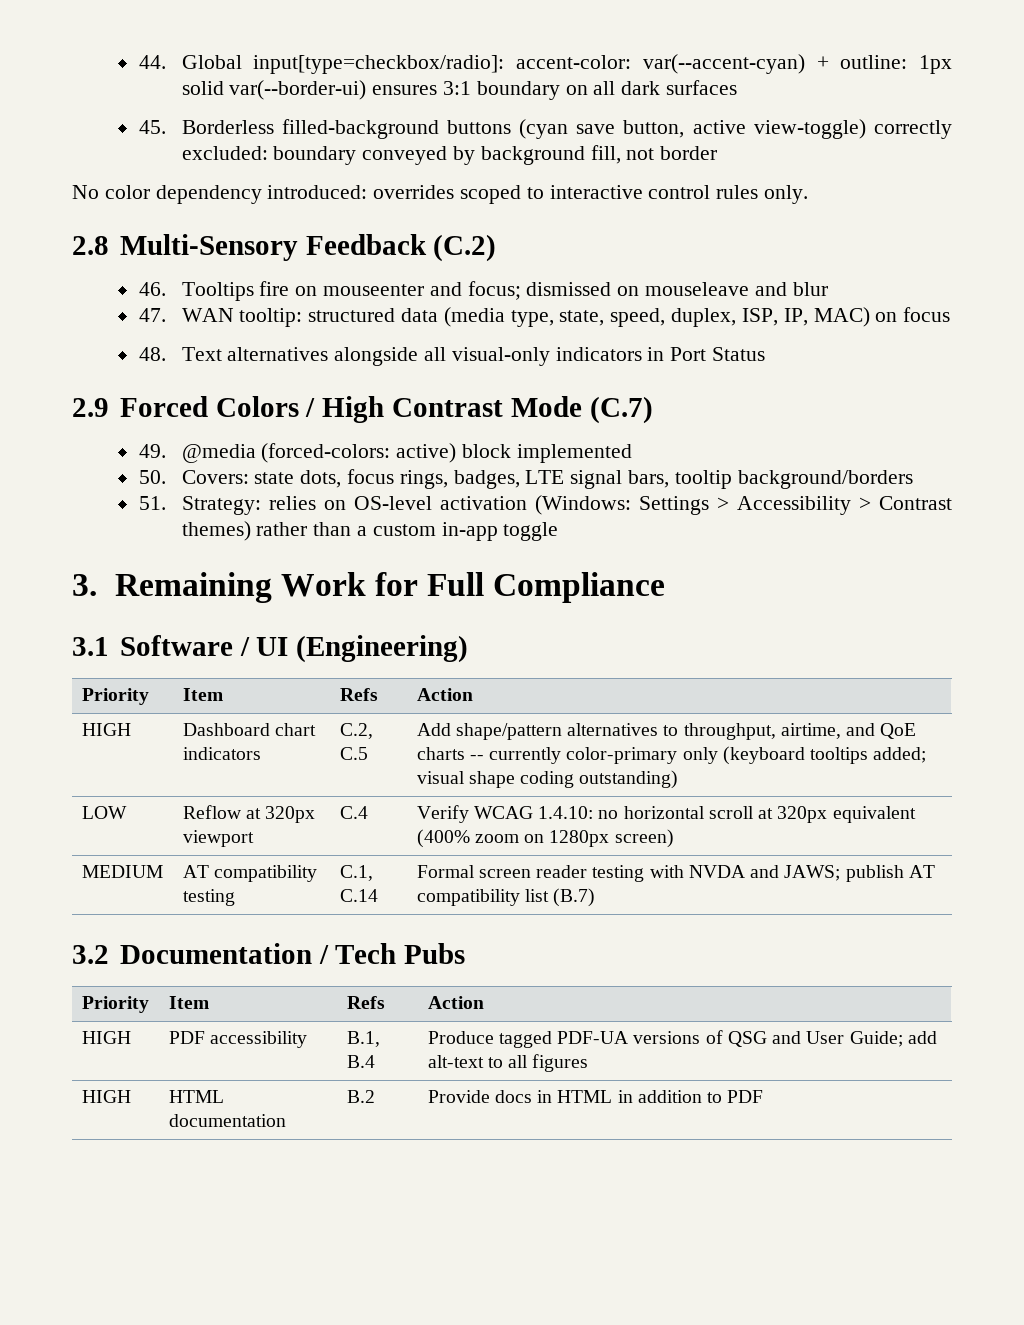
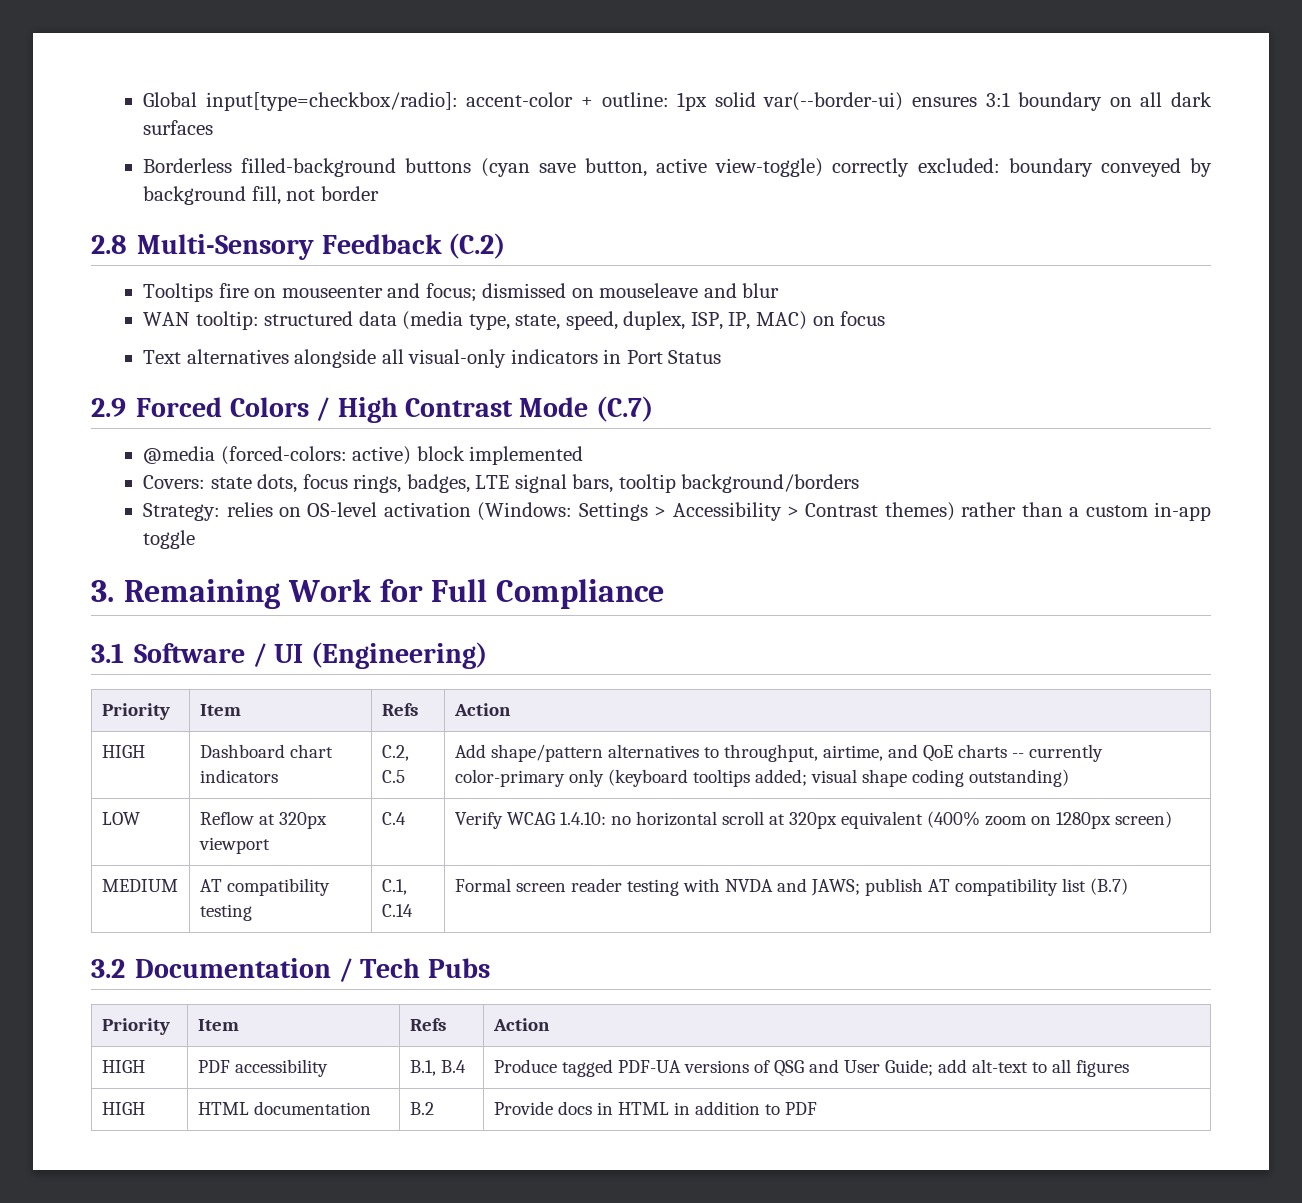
[138,55,166,69] 44. -> (143, 99) none
[516,54,805,74] accent-color: var(--accent-cyan) -> [466,92,574,107] accent-color
[138,120,166,134] 45. -> (214, 127) none
[72,185,809,204] // No color dependency introduced: overrides scoped to interactive control rules only. -> (379, 193) none
[138,282,166,296] 46. -> (506, 246) none
[138,308,166,322] 47. -> (780, 290) none
[138,347,166,361] 48. -> (886, 318) none
[138,444,166,458] 49. -> (653, 409) none
[138,470,166,484] 50. -> (584, 455) none
[138,496,166,510] 51. -> (860, 483) none

